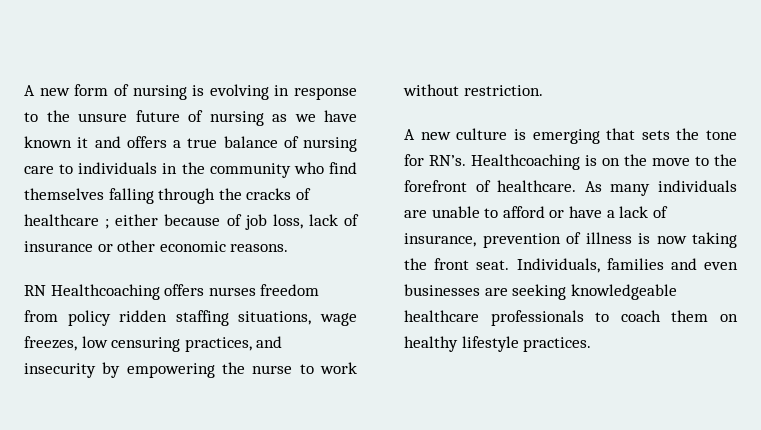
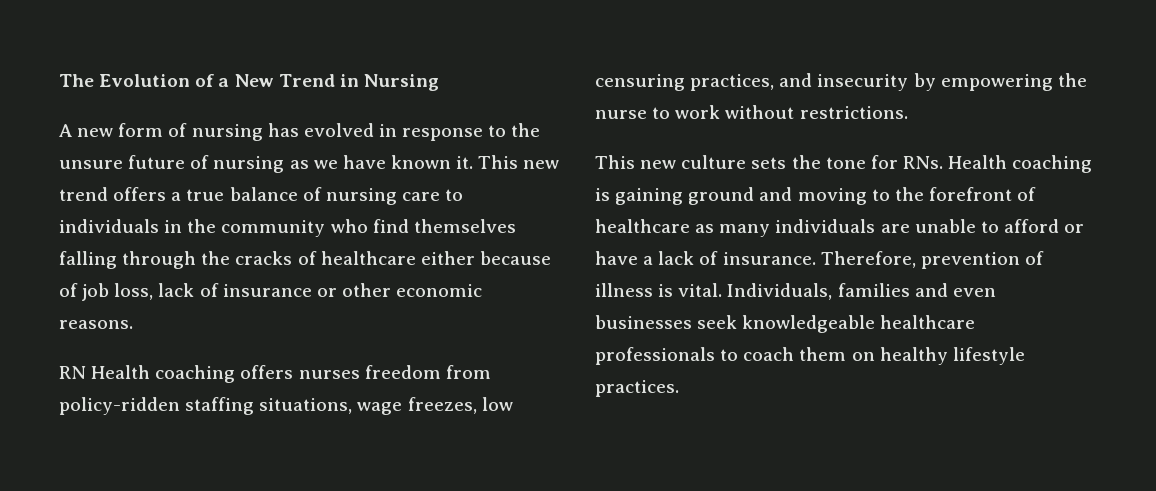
(24, 90) none -> [59,74,439,91] The Evolution of a New Trend in Nursing //
[192,84,269,100] is evolving -> [267,123,374,137] has evolved
[77,136,121,148] it and -> [456,155,560,169] [59,187,108,201] it. This new trend
[105,219,110,229] ; -> (416, 258) none
[50,284,160,300] Healthcoaching -> [91,365,236,383] Health coaching
[67,310,168,326] policy ridden -> [59,397,180,415] policy-ridden
[463,85,543,96] [404,128,737,144] [404,154,690,170] restriction. // A new culture is emerging that sets the tone for RN’s. Healthcoaching is on the move -> [799,106,908,119] [595,155,1093,173] [595,187,867,205] restrictions. // This new culture sets the tone for RNs. Health coaching is gaining ground and moving
[497,180,602,192] healthcare. As -> [595,219,715,233] healthcare as
[404,233,476,247] insurance, -> [722,251,916,268] insurance. Therefore,
[656,232,737,248] [404,258,510,270] now taking the front seat. -> [678,283,723,297] vital.
[484,284,567,300] are seeking -> [697,315,738,329] seek

